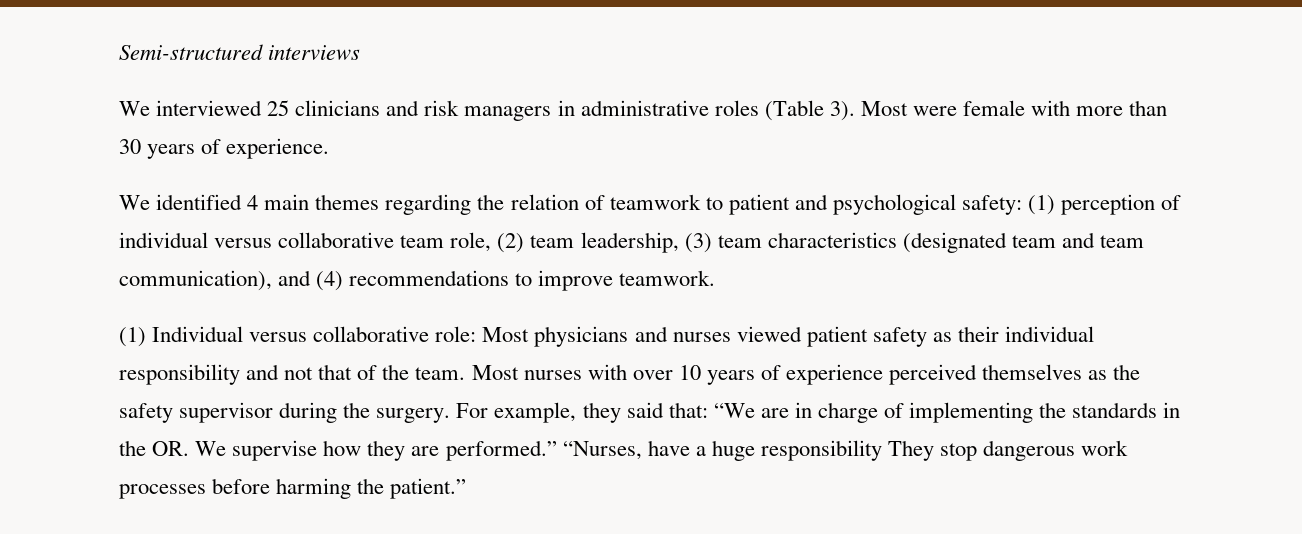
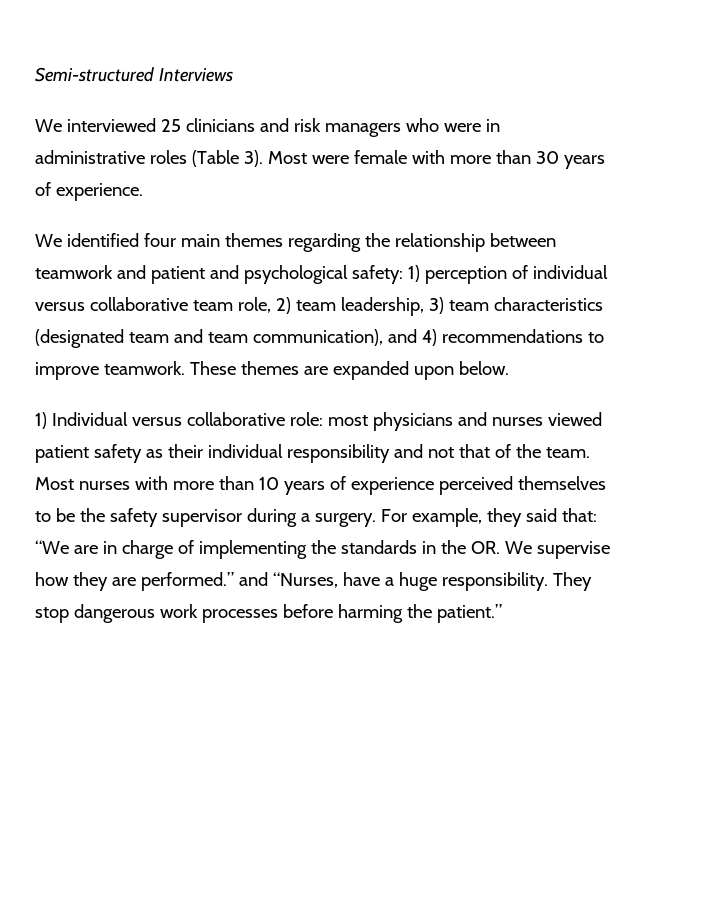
[268,45,361,60] interviews -> [158,68,233,82] Interviews
(552, 113) none -> [405,118,481,132] who were
[247,195,259,210] 4 -> [143,233,176,247] four
[510,194,723,210] relation of teamwork to -> [394,233,556,252] [35,265,146,279] relationship between teamwork and
[1028,195,1056,215] (1) -> [407,265,420,282] 1)
[497,233,525,253] (2) -> [275,297,291,314] 2)
[684,233,712,253] (3) -> [428,297,444,314] 3)
[316,271,344,291] (4) -> [421,329,437,346] 4)
[119,327,146,347] // (1) -> [189,361,509,380] [35,412,47,429] These themes are expanded upon below. // 1)
[482,327,530,342] Most -> [327,415,368,426] most
[632,370,673,380] over -> [172,476,254,490] more than
[1088,370,1108,380] as -> [35,508,75,522] to be
[343,402,371,418] the -> [300,513,310,522] a
(557, 450) none -> [238,572,268,586] and
[760,440,882,461] responsibility -> [441,572,548,591] responsibility.

